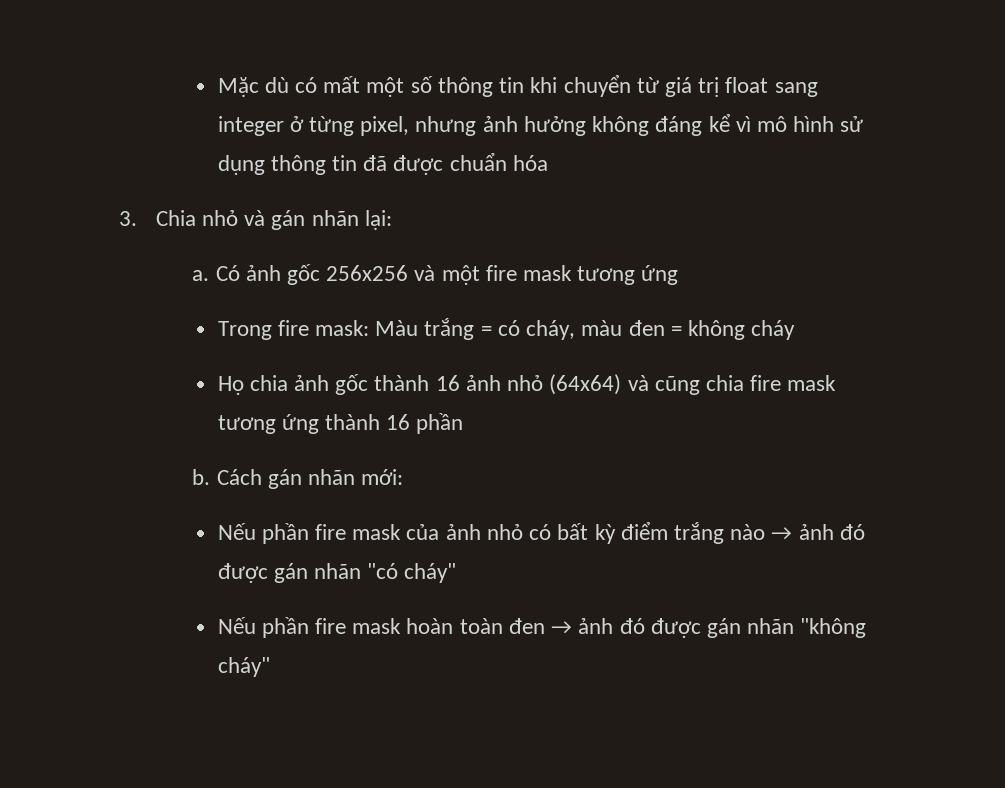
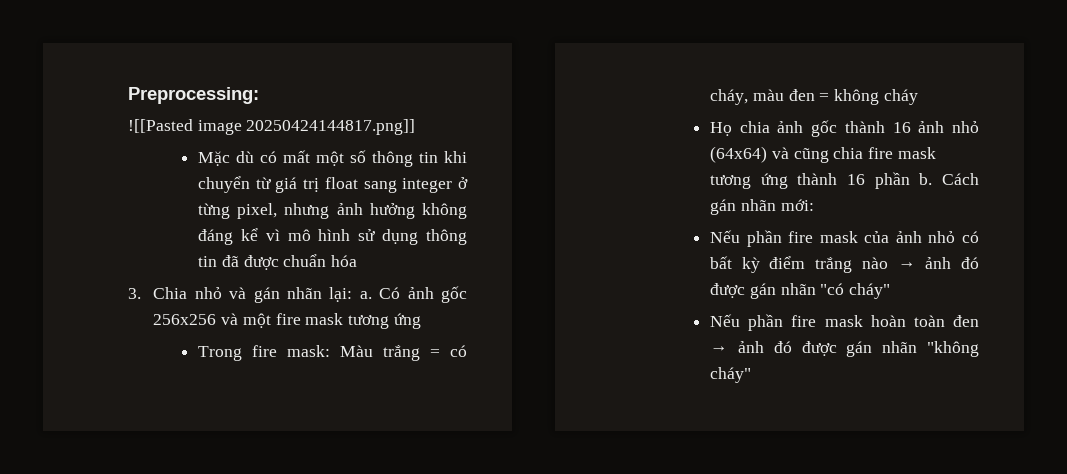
(217, 87) none -> [128,87,259,104] [128,119,416,135] Preprocessing: // ![[Pasted image 20250424144817.png]] //
(392, 220) // -> (353, 294) none
(464, 423) // -> (910, 180) none

